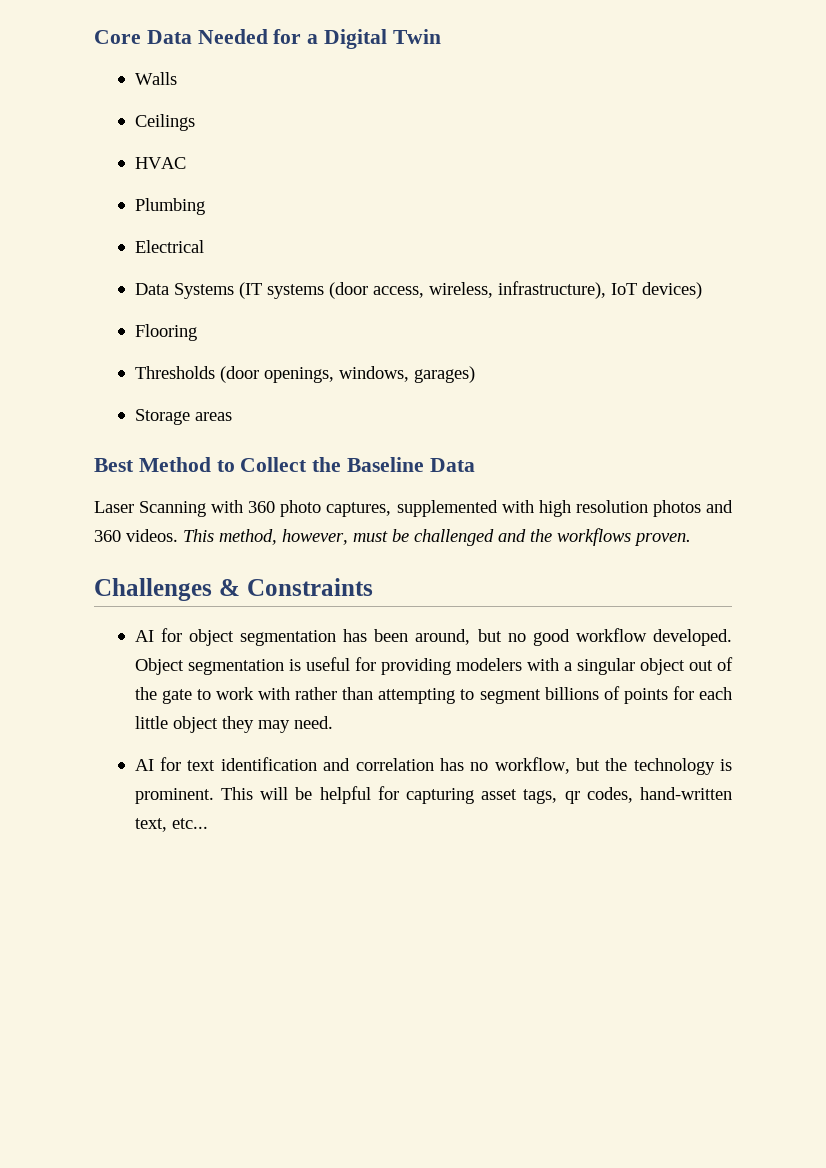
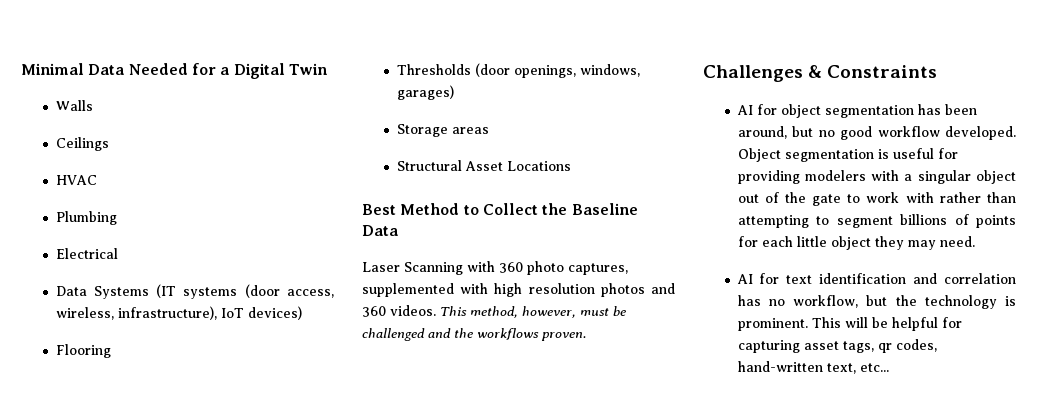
[94,30,141,44] Core -> [21,63,84,75] Minimal
(232, 416) none -> [396,160,571,171] // Structural Asset Locations

